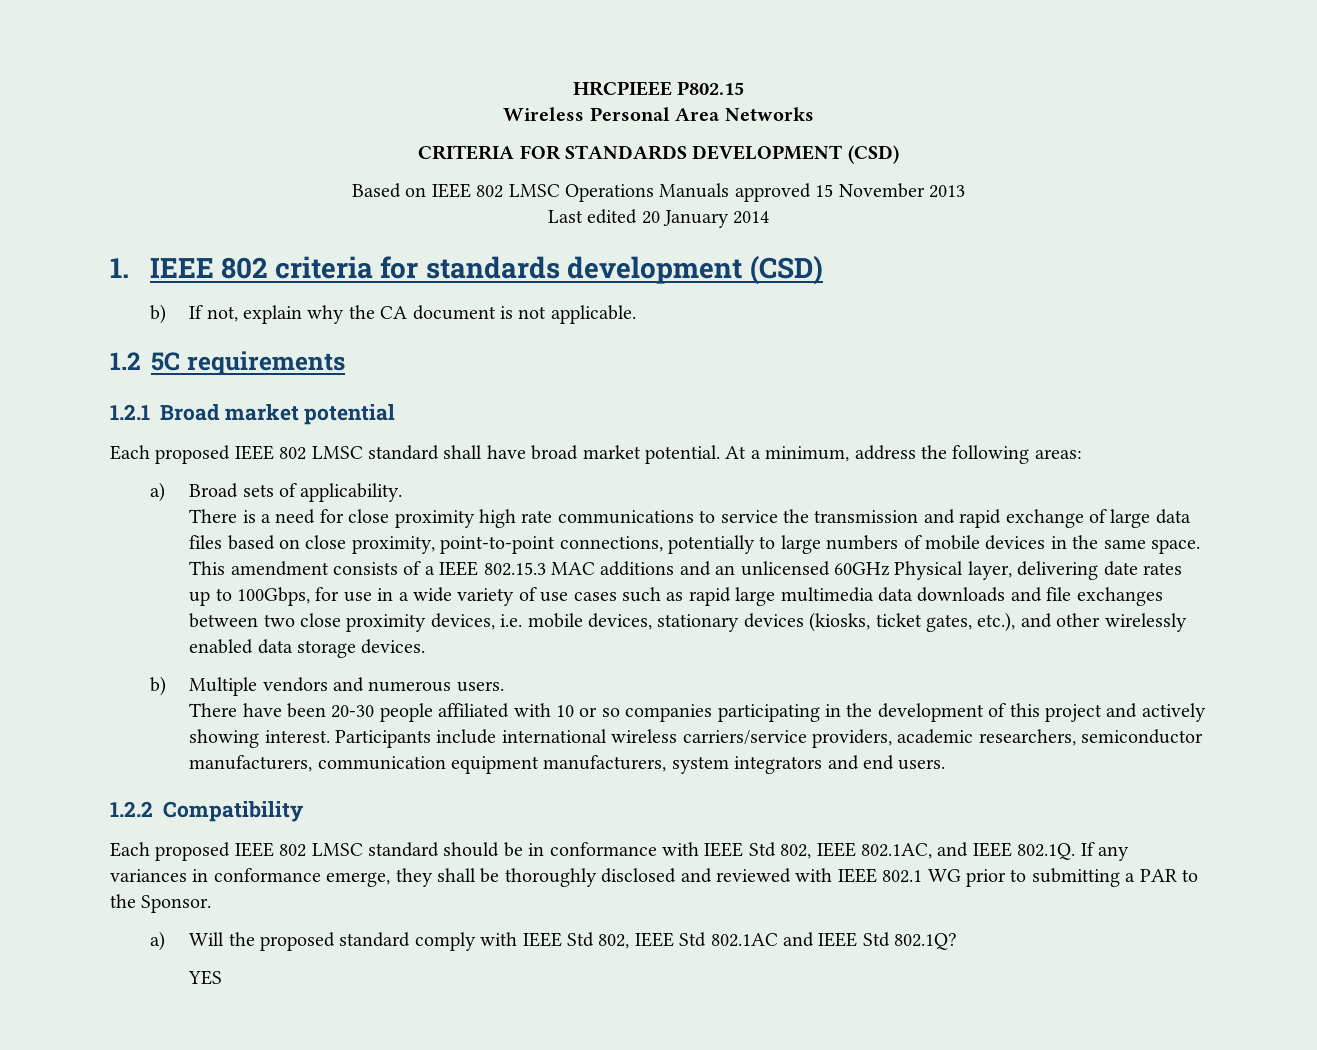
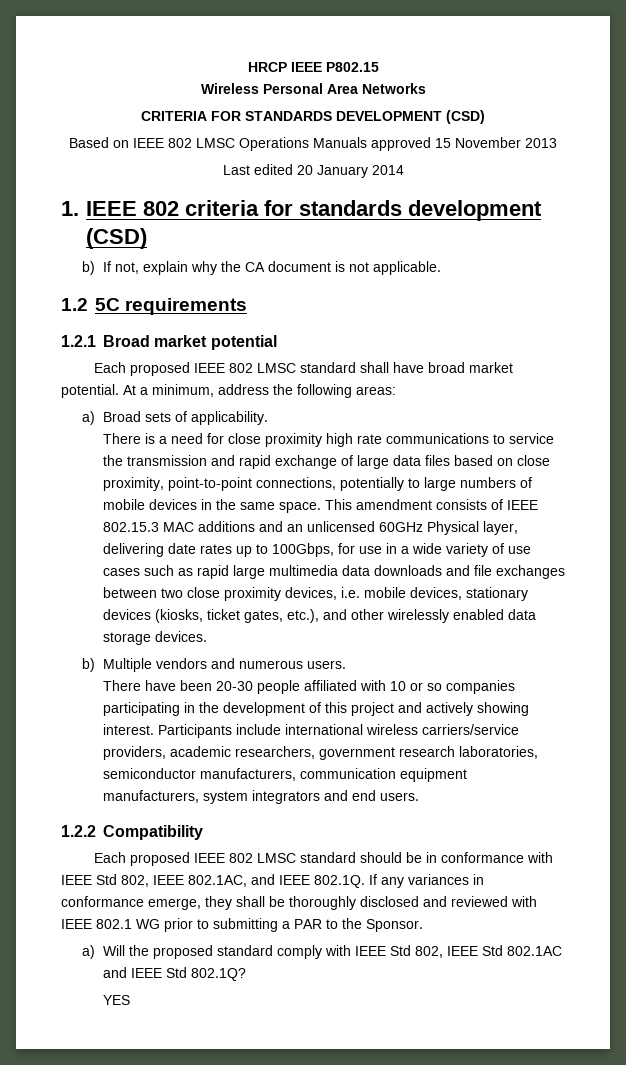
[572,81,672,96] HRCPIEEE -> [247,62,322,72] HRCP IEEE
[424,566,435,575] a -> (503, 504) none
(1076, 737) none -> [318,746,538,760] government research laboratories,

